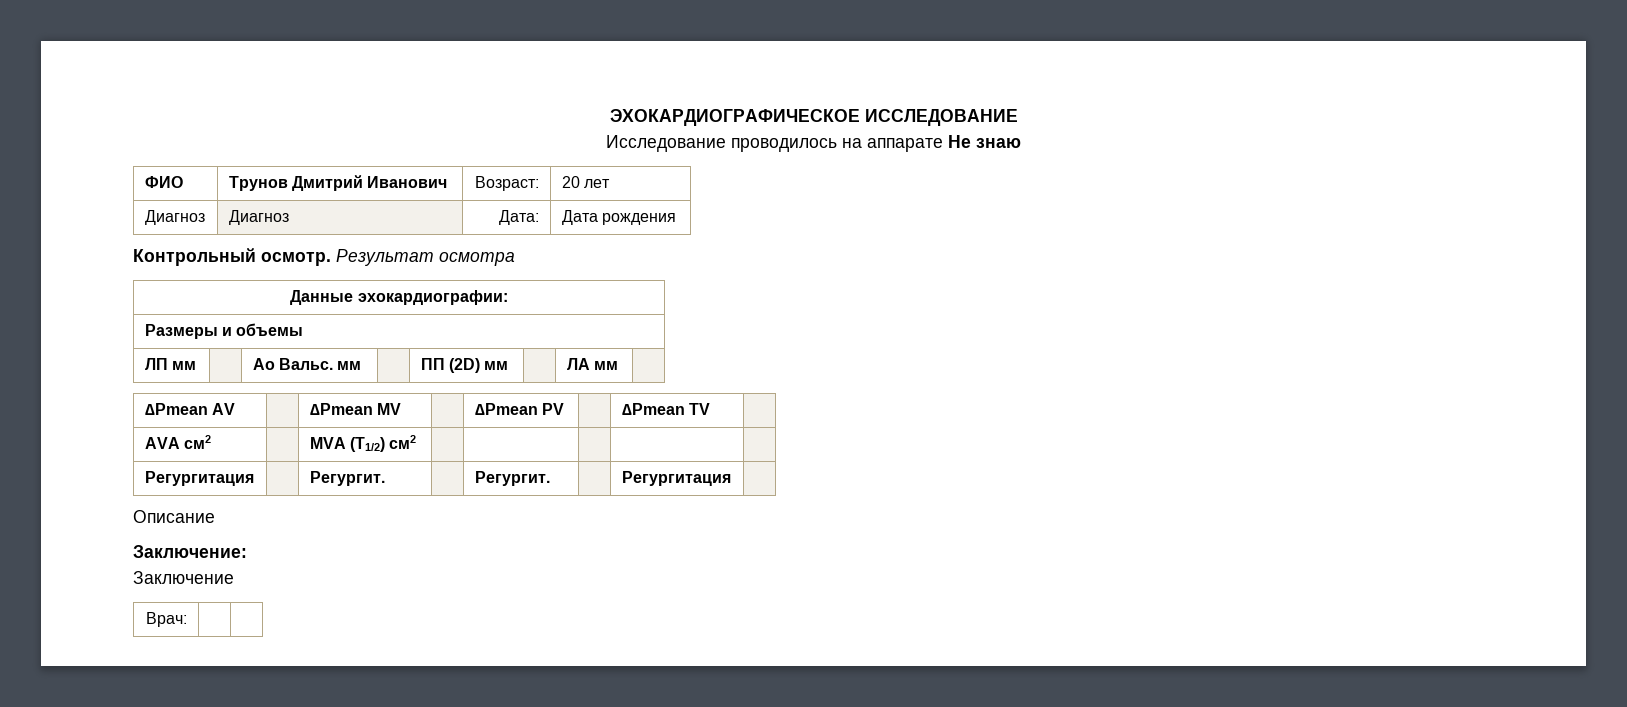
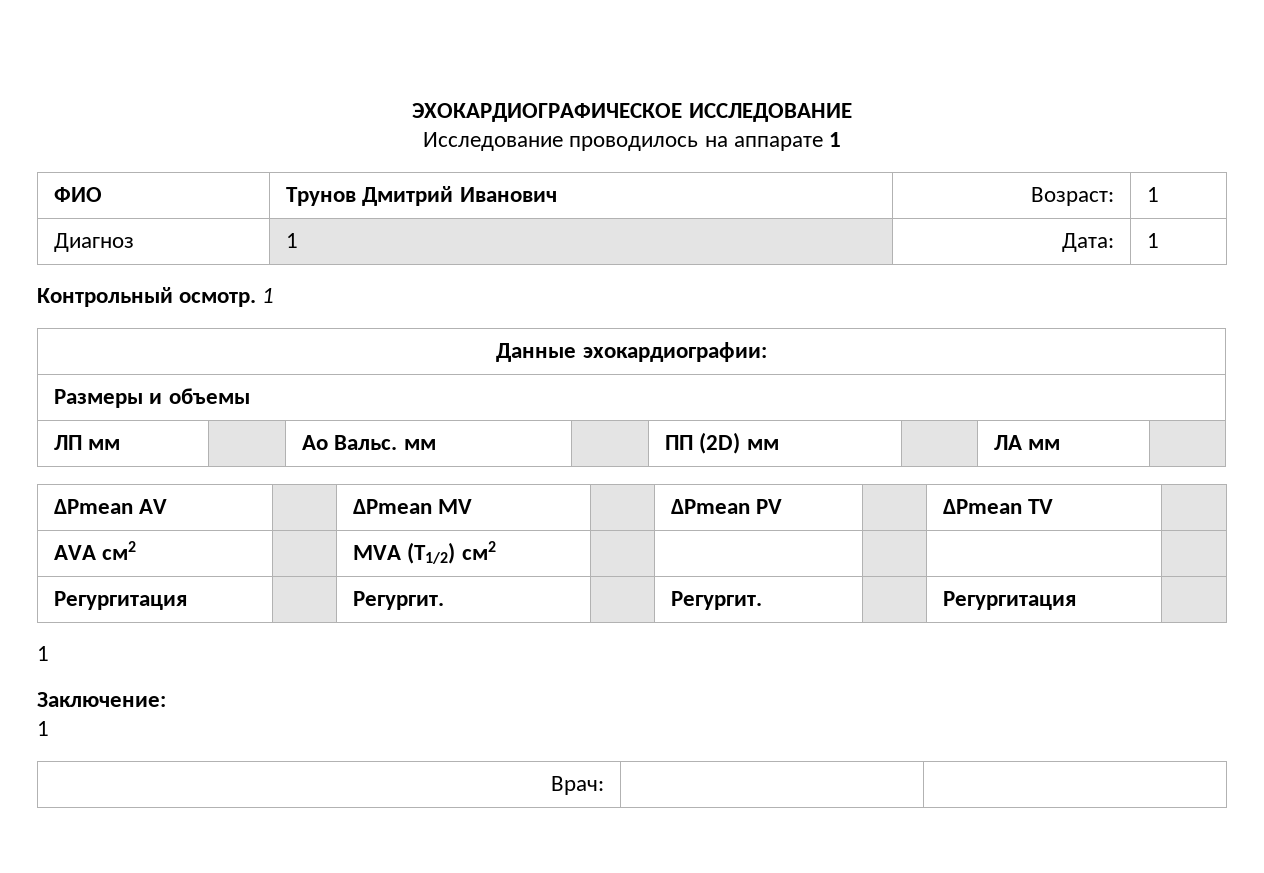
[948,135,1021,148] Не знаю -> [828,132,841,147] 1
[561,176,610,188] [144,210,205,225] [228,210,289,225] 20 лет // Диагноз | Диагноз -> [1147,187,1160,202] [54,233,135,252] [286,233,299,248] 1 // Диагноз | 1
[561,210,676,225] Дата рождения -> [1147,233,1160,248] 1
[336,249,515,266] Результат осмотра -> [262,288,275,303] 1
[133,510,215,523] Описание -> [37,646,49,661] 1
[133,571,234,584] Заключение -> [37,721,49,736] 1

